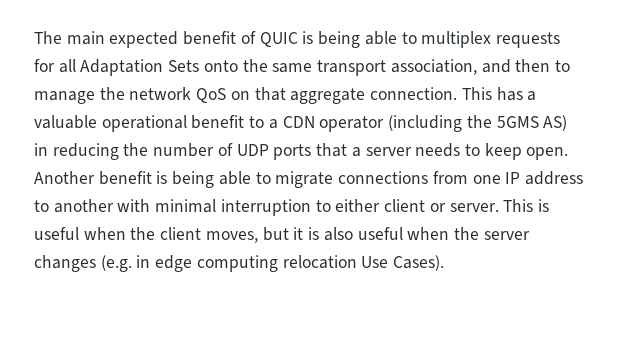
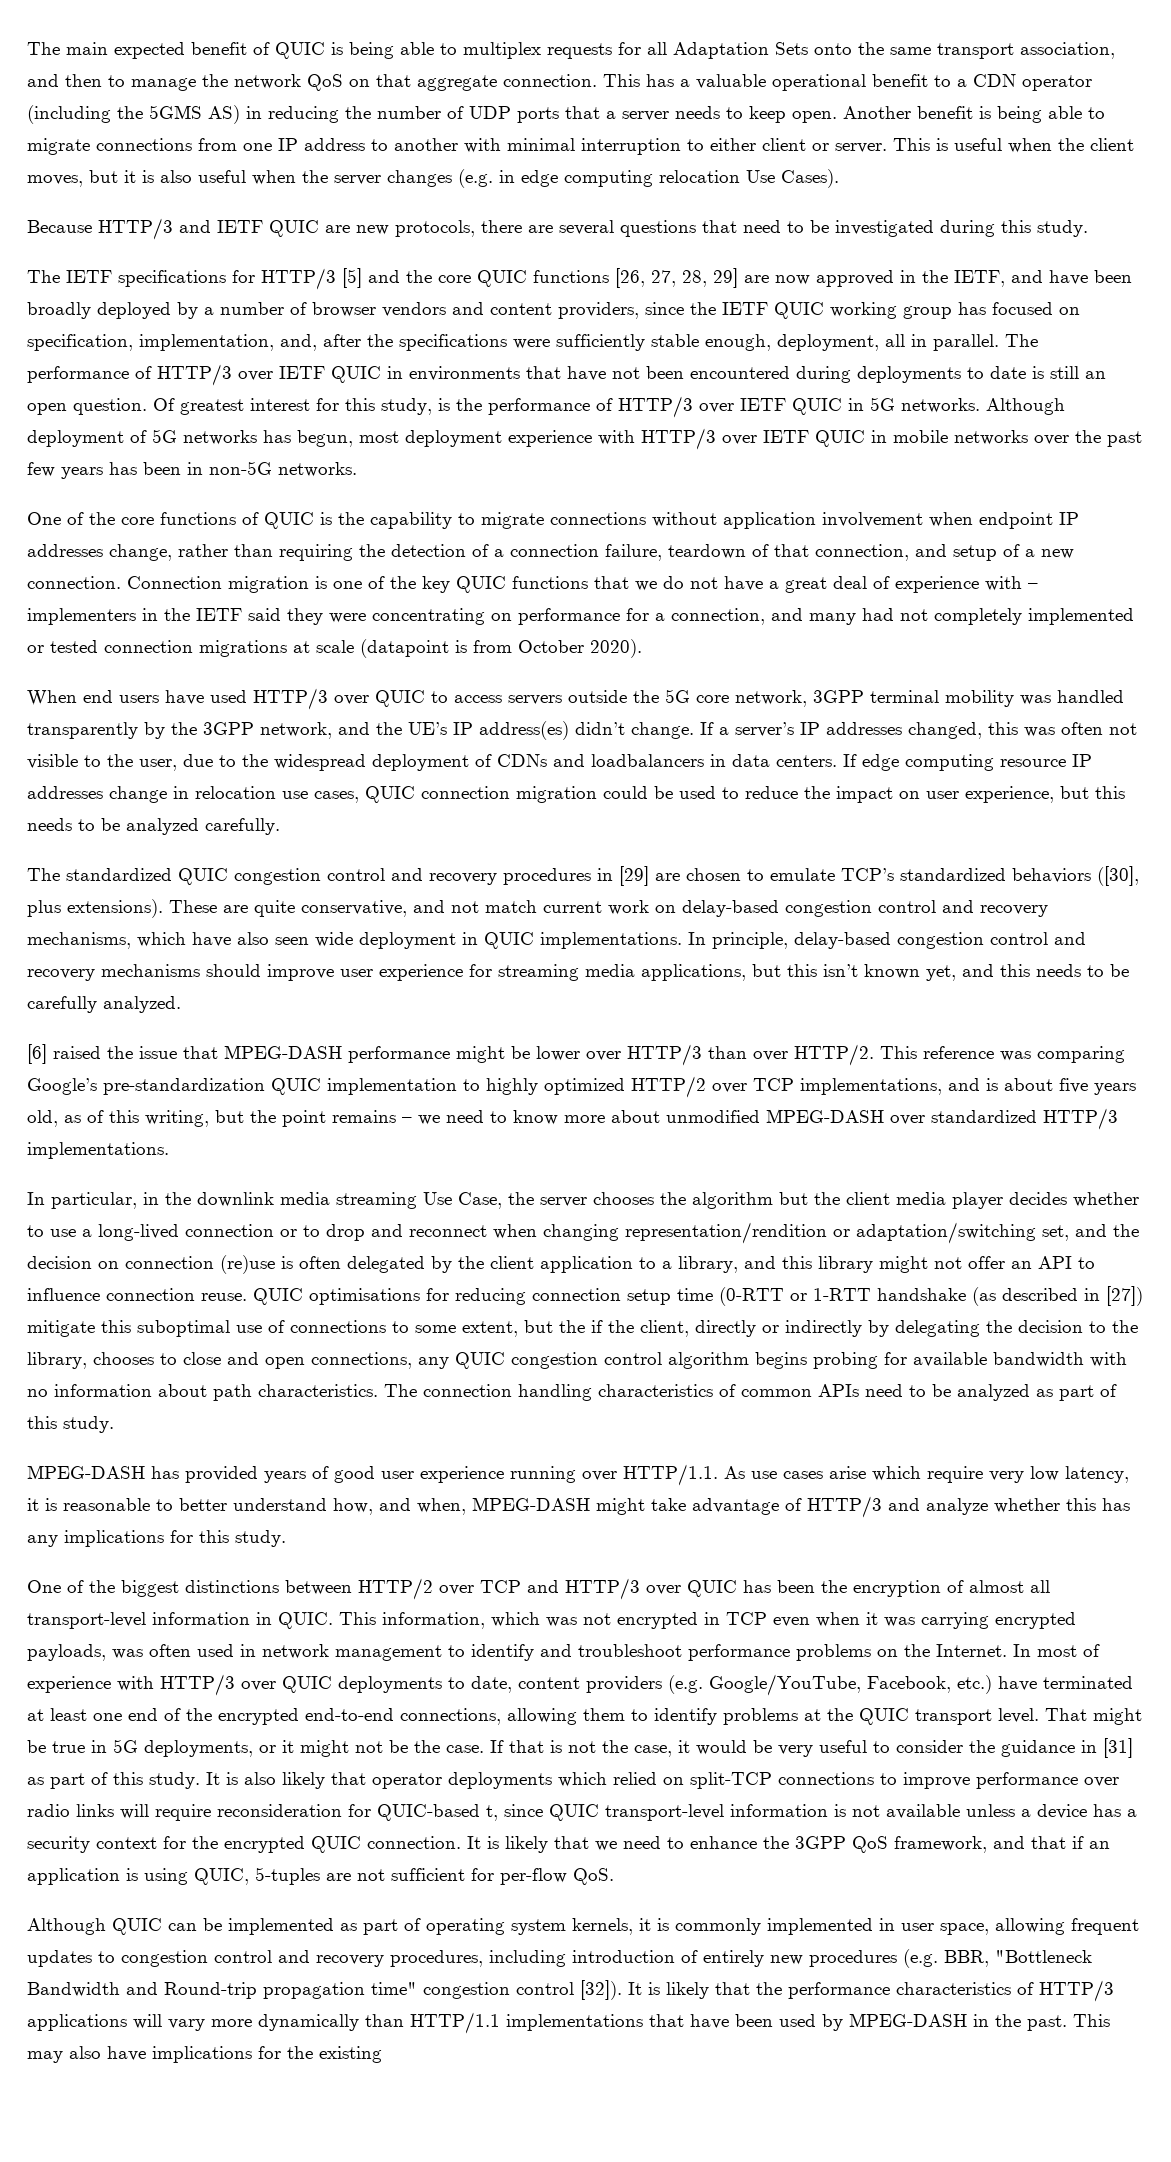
(445, 263) none -> [27,218,1088,240] [27,268,1132,290] [27,302,1080,319] [27,334,1038,351] [27,364,1106,386] [27,396,1065,418] [27,428,1142,450] [27,461,357,479] [27,512,1079,529] [27,544,1074,561] [27,576,1038,593] [27,608,1134,625] [27,639,642,658] [27,688,1124,710] [27,721,1137,740] [27,754,1092,771] [27,786,1125,803] [27,818,280,835] [27,866,1139,886] [27,899,1048,918] [27,932,1086,949] [27,964,1129,981] [27,996,181,1013] [27,1044,1125,1066] [27,1076,1136,1098] [27,1108,1118,1130] [27,1142,169,1159] [27,1192,1139,1209] [27,1222,1139,1244] [27,1255,1095,1274] [27,1286,1143,1306] [27,1320,1138,1337] [27,1352,1127,1369] [27,1384,1117,1401] [27,1416,114,1433] [27,1464,1129,1486] [27,1496,1130,1518] [27,1530,286,1547] [27,1578,1050,1600] [27,1612,1076,1629] [27,1644,1100,1661] [27,1674,1133,1696] [27,1708,1142,1725] [27,1738,1133,1758] [27,1772,1119,1789] [27,1804,1137,1821] [27,1836,1110,1853] [27,1867,614,1885] [27,1918,1139,1935] [27,1949,1092,1968] [27,1980,1114,2002] [27,2012,1110,2034] [27,2046,382,2063] // Because HTTP/3 and IETF QUIC are new protocols, there are several questions that need to be investigated during this study. // The IETF specifications for HTTP/3 [5] and the core QUIC functions [26, 27, 28, 29] are now approved in the IETF, and have been broadly deployed by a number of browser vendors and content providers, since the IETF QUIC working group has focused on specification, implementation, and, after the specifications were sufficiently stable enough, deployment, all in parallel. The performance of HTTP/3 over IETF QUIC in environments that have not been encountered during deployments to date is still an open question. Of greatest interest for this study, is the performance of HTTP/3 over IETF QUIC in 5G networks. Although deployment of 5G networks has begun, most deployment experience with HTTP/3 over IETF QUIC in mobile networks over the past few years has been in non-5G networks. // One of the core functions of QUIC is the capability to migrate connections without application involvement when endpoint IP addresses change, rather than requiring the detection of a connection failure, teardown of that connection, and setup of a new connection. Connection migration is one of the key QUIC functions that we do not have a great deal of experience with – implementers in the IETF said they were concentrating on performance for a connection, and many had not completely implemented or tested connection migrations at scale (datapoint is from October 2020). // When end users have used HTTP/3 over QUIC to access servers outside the 5G core network, 3GPP terminal mobility was handled transparently by the 3GPP network, and the UE’s IP address(es) didn’t change. If a server’s IP addresses changed, this was often not visible to the user, due to the widespread deployment of CDNs and loadbalancers in data centers. If edge computing resource IP addresses change in relocation use cases, QUIC connection migration could be used to reduce the impact on user experience, but this needs to be analyzed carefully. // The standardized QUIC congestion control and recovery procedures in [29] are chosen to emulate TCP’s standardized behaviors ([30], plus extensions). These are quite conservative, and not match current work on delay-based congestion control and recovery mechanisms, which have also seen wide deployment in QUIC implementations. In principle, delay-based congestion control and recovery mechanisms should improve user experience for streaming media applications, but this isn’t known yet, and this needs to be carefully analyzed. // [6] raised the issue that MPEG-DASH performance might be lower over HTTP/3 than over HTTP/2. This reference was comparing Google’s pre-standardization QUIC implementation to highly optimized HTTP/2 over TCP implementations, and is about five years old, as of this writing, but the point remains – we need to know more about unmodified MPEG-DASH over standardized HTTP/3 implementations. // In particular, in the downlink media streaming Use Case, the server chooses the algorithm but the client media player decides whether to use a long-lived connection or to drop and reconnect when changing representation/rendition or adaptation/switching set, and the decision on connection (re)use is often delegated by the client application to a library, and this library might not offer an API to influence connection reuse. QUIC optimisations for reducing connection setup time (0-RTT or 1-RTT handshake (as described in [27]) mitigate this suboptimal use of connections to some extent, but the if the client, directly or indirectly by delegating the decision to the library, chooses to close and open connections, any QUIC congestion control algorithm begins probing for available bandwidth with no information about path characteristics. The connection handling characteristics of common APIs need to be analyzed as part of this study. // MPEG-DASH has provided years of good user experience running over HTTP/1.1. As use cases arise which require very low latency, it is reasonable to better understand how, and when, MPEG-DASH might take advantage of HTTP/3 and analyze whether this has any implications for this study. // One of the biggest distinctions between HTTP/2 over TCP and HTTP/3 over QUIC has been the encryption of almost all transport-level information in QUIC. This information, which was not encrypted in TCP even when it was carrying encrypted payloads, was often used in network management to identify and troubleshoot performance problems on the Internet. In most of experience with HTTP/3 over QUIC deployments to date, content providers (e.g. Google/YouTube, Facebook, etc.) have terminated at least one end of the encrypted end-to-end connections, allowing them to identify problems at the QUIC transport level. That might be true in 5G deployments, or it might not be the case. If that is not the case, it would be very useful to consider the guidance in [31] as part of this study. It is also likely that operator deployments which relied on split-TCP connections to improve performance over radio links will require reconsideration for QUIC-based t, since QUIC transport-level information is not available unless a device has a security context for the encrypted QUIC connection. It is likely that we need to enhance the 3GPP QoS framework, and that if an application is using QUIC, 5-tuples are not sufficient for per-flow QoS. // Although QUIC can be implemented as part of operating system kernels, it is commonly implemented in user space, allowing frequent updates to congestion control and recovery procedures, including introduction of entirely new procedures (e.g. BBR, "Bottleneck Bandwidth and Round-trip propagation time" congestion control [32]). It is likely that the performance characteristics of HTTP/3 applications will vary more dynamically than HTTP/1.1 implementations that have been used by MPEG-DASH in the past. This may also have implications for the existing

